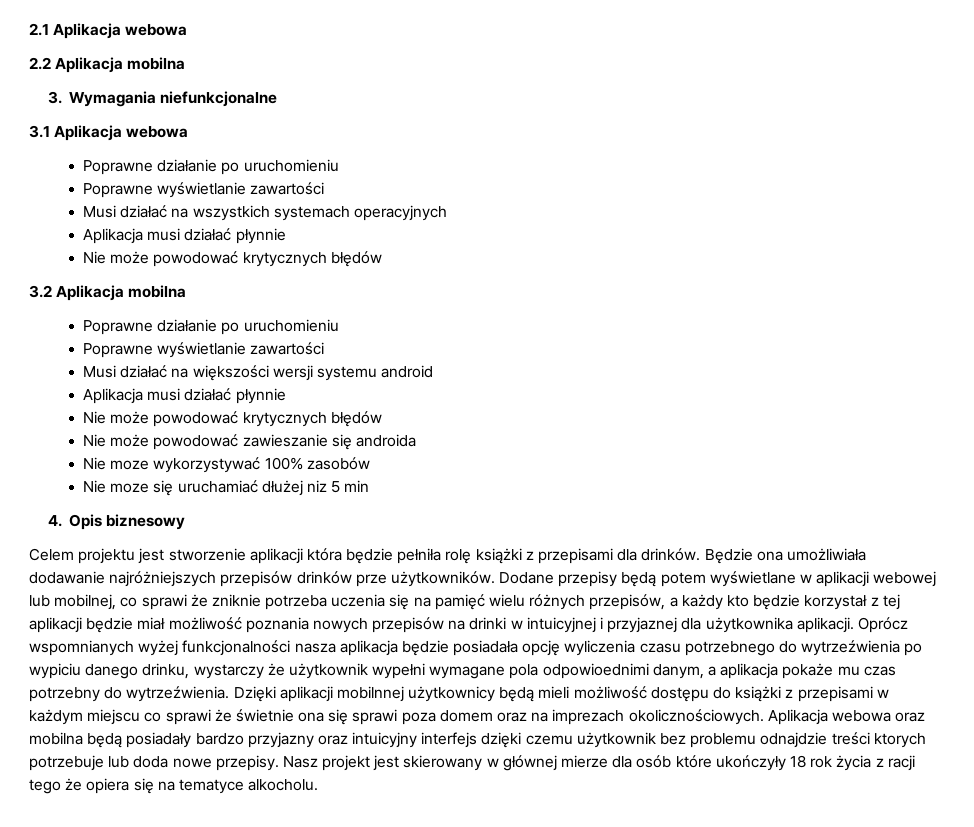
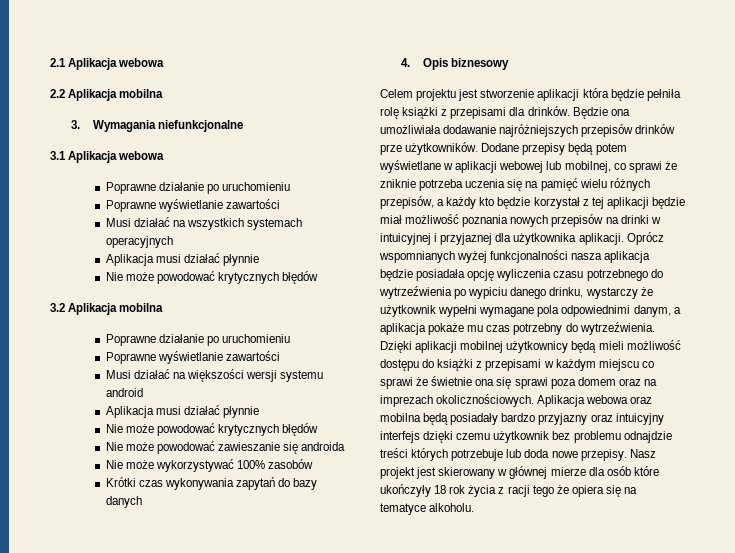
[110,460,150,470] moze -> [125,460,154,469] może
[83,480,370,496] Nie moze się uruchamiać dłużej niz 5 min -> [105,477,318,490] [105,496,142,508] Krótki czas wykonywania zapytań do bazy danych
[542,663,649,679] odpowioednimi -> [561,305,631,317] odpowiednimi
[336,686,404,702] mobilnnej -> [460,341,504,353] mobilnej
[873,733,926,748] ktorych -> [411,448,449,461] których
[248,779,319,791] alkocholu. -> [429,503,475,512] alkoholu.

